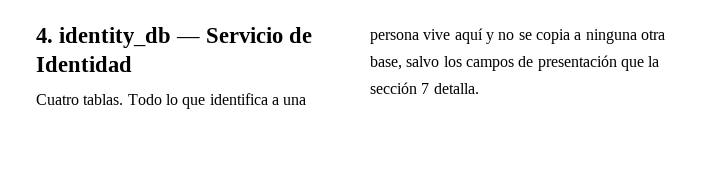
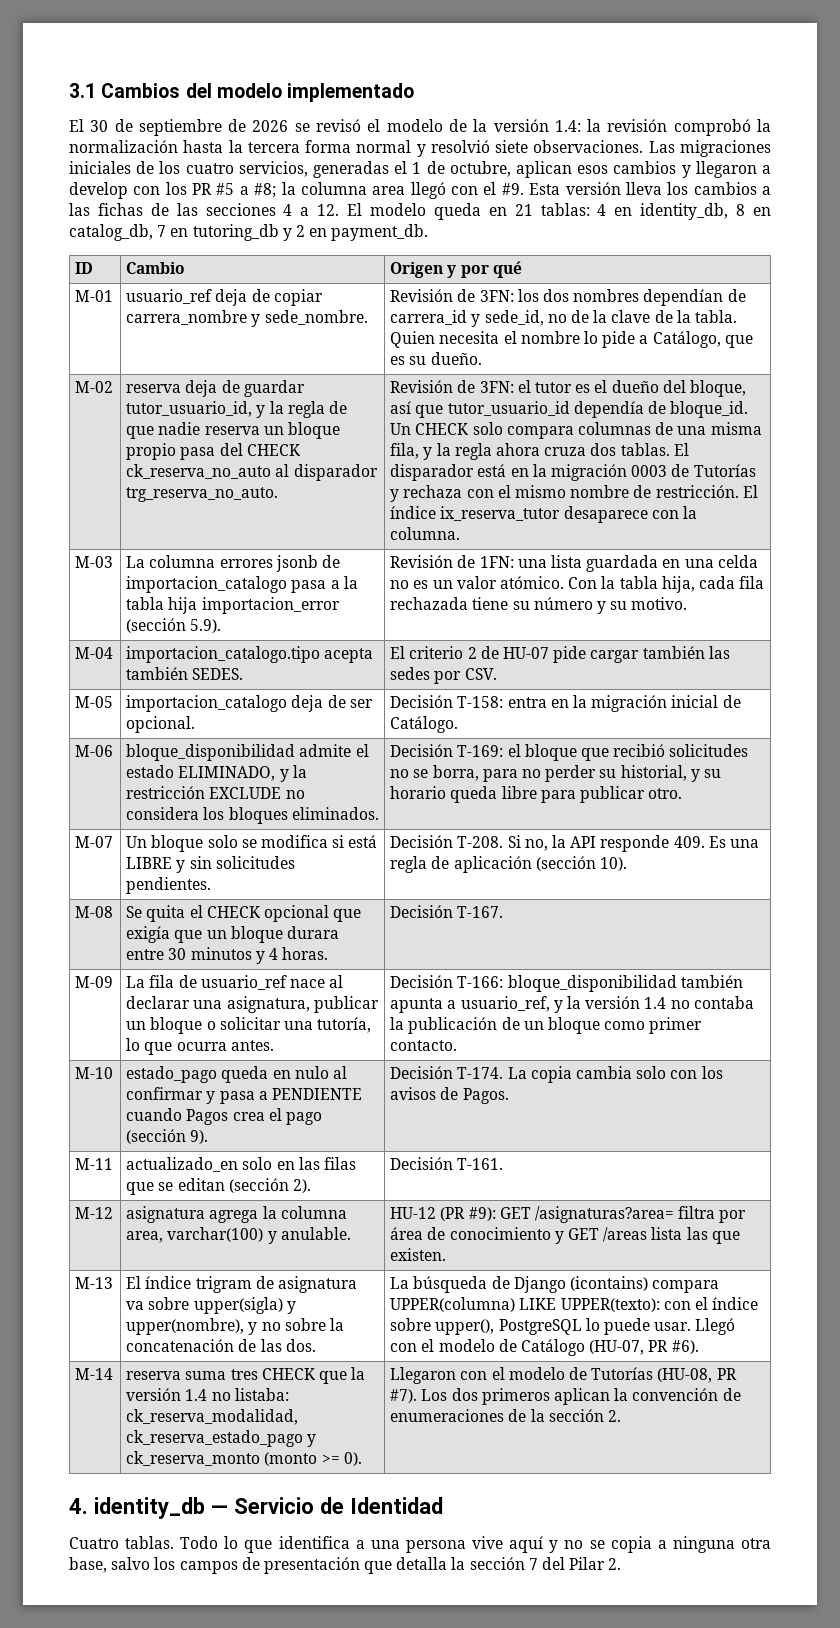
(36, 35) none -> [69,83,415,102] [69,119,771,136] [69,140,771,157] [69,161,772,178] [69,182,771,199] [69,203,772,220] [69,224,429,241] [75,262,94,274] [126,262,186,274] [390,261,522,278] [75,290,114,302] [126,289,323,306] [126,310,368,327] [390,289,746,306] [390,310,737,327] [390,331,753,348] [390,352,482,365] [75,381,114,393] [126,380,305,397] [126,401,347,418] [126,422,340,439] [126,443,301,460] [126,464,378,481] [126,487,279,502] [390,380,746,397] [390,401,749,418] [390,422,762,439] [390,443,689,460] [390,464,756,481] [390,485,758,502] [390,506,697,523] [390,527,461,540] [75,556,114,568] [126,555,340,572] [126,576,358,593] [126,597,340,614] [126,618,222,633] [390,555,758,572] [390,576,765,593] [390,597,688,614] [75,647,114,659] [126,646,374,663] [126,667,244,680] [390,646,730,663] [390,667,497,684] [75,696,114,708] [126,695,373,712] [126,716,196,733] [390,695,741,712] [390,716,459,733] [75,745,114,757] [126,744,369,761] [126,765,307,782] [126,786,305,799] [126,807,379,824] [390,744,749,761] [390,765,721,782] [390,786,683,803] [75,836,114,848] [126,835,378,852] [126,856,295,873] [126,877,212,894] [390,835,759,852] [390,856,627,873] [75,906,114,918] [126,905,362,922] [126,926,339,943] [126,947,329,964] [390,905,504,918] [75,976,114,988] [126,975,344,990] [126,996,379,1013] [126,1017,372,1034] [126,1038,274,1055] [390,975,743,992] [390,996,754,1013] [390,1017,703,1034] [390,1040,458,1051] [75,1067,114,1079] [126,1066,347,1083] [126,1087,362,1104] [126,1108,322,1125] [126,1129,209,1144] [390,1066,723,1083] [390,1087,509,1104] [75,1158,114,1170] [126,1157,356,1172] [126,1178,311,1195] [390,1157,504,1170] [75,1207,114,1219] [126,1206,347,1223] [126,1227,351,1244] [390,1206,747,1223] [390,1227,740,1244] [390,1248,447,1261] [75,1277,114,1289] [126,1276,357,1293] [126,1297,296,1314] [126,1318,344,1335] [126,1339,316,1352] [390,1276,720,1293] [390,1297,759,1312] [390,1318,736,1335] [390,1339,699,1356] [75,1368,114,1380] [126,1367,366,1384] [126,1388,289,1401] [126,1409,299,1425] [126,1430,317,1447] [126,1451,362,1466] [390,1367,737,1384] [390,1388,741,1405] [390,1409,621,1422] 3.1 Cambios del modelo implementado // El 30 de septiembre de 2026 se revisó el modelo de la versión 1.4: la revisión comprobó la normalización hasta la tercera forma normal y resolvió siete observaciones. Las migraciones iniciales de los cuatro servicios, generadas el 1 de octubre, aplican esos cambios y llegaron a develop con los PR #5 a #8; la columna area llegó con el #9. Esta versión lleva los cambios a las fichas de las secciones 4 a 12. El modelo queda en 21 tablas: 4 en identity_db, 8 en catalog_db, 7 en tutoring_db y 2 en payment_db. // ID | Cambio | Origen y por qué // M-01 | usuario_ref deja de copiar carrera_nombre y sede_nombre. | Revisión de 3FN: los dos nombres dependían de carrera_id y sede_id, no de la clave de la tabla. Quien necesita el nombre lo pide a Catálogo, que es su dueño. // M-02 | reserva deja de guardar tutor_usuario_id, y la regla de que nadie reserva un bloque propio pasa del CHECK ck_reserva_no_auto al disparador trg_reserva_no_auto. | Revisión de 3FN: el tutor es el dueño del bloque, así que tutor_usuario_id dependía de bloque_id. Un CHECK solo compara columnas de una misma fila, y la regla ahora cruza dos tablas. El disparador está en la migración 0003 de Tutorías y rechaza con el mismo nombre de restricción. El índice ix_reserva_tutor desaparece con la columna. // M-03 | La columna errores jsonb de importacion_catalogo pasa a la tabla hija importacion_error (sección 5.9). | Revisión de 1FN: una lista guardada en una celda no es un valor atómico. Con la tabla hija, cada fila rechazada tiene su número y su motivo. // M-04 | importacion_catalogo.tipo acepta también SEDES. | El criterio 2 de HU-07 pide cargar también las sedes por CSV. // M-05 | importacion_catalogo deja de ser opcional. | Decisión T-158: entra en la migración inicial de Catálogo. // M-06 | bloque_disponibilidad admite el estado ELIMINADO, y la restricción EXCLUDE no considera los bloques eliminados. | Decisión T-169: el bloque que recibió solicitudes no se borra, para no perder su historial, y su horario queda libre para publicar otro. // M-07 | Un bloque solo se modifica si está LIBRE y sin solicitudes pendientes. | Decisión T-208. Si no, la API responde 409. Es una regla de aplicación (sección 10). // M-08 | Se quita el CHECK opcional que exigía que un bloque durara entre 30 minutos y 4 horas. | Decisión T-167. // M-09 | La fila de usuario_ref nace al declarar una asignatura, publicar un bloque o solicitar una tutoría, lo que ocurra antes. | Decisión T-166: bloque_disponibilidad también apunta a usuario_ref, y la versión 1.4 no contaba la publicación de un bloque como primer contacto. // M-10 | estado_pago queda en nulo al confirmar y pasa a PENDIENTE cuando Pagos crea el pago (sección 9). | Decisión T-174. La copia cambia solo con los avisos de Pagos. // M-11 | actualizado_en solo en las filas que se editan (sección 2). | Decisión T-161. // M-12 | asignatura agrega la columna area, varchar(100) y anulable. | HU-12 (PR #9): GET /asignaturas?area= filtra por área de conocimiento y GET /areas lista las que existen. // M-13 | El índice trigram de asignatura va sobre upper(sigla) y upper(nombre), y no sobre la concatenación de las dos. | La búsqueda de Django (icontains) compara UPPER(columna) LIKE UPPER(texto): con el índice sobre upper(), PostgreSQL lo puede usar. Llegó con el modelo de Catálogo (HU-07, PR #6). // M-14 | reserva suma tres CHECK que la versión 1.4 no listaba: ck_reserva_modalidad, ck_reserva_estado_pago y ck_reserva_monto (monto >= 0). | Llegaron con el modelo de Tutorías (HU-08, PR #7). Los dos primeros aplican la convención de enumeraciones de la sección 2. //
(644, 65) none -> [396,1557,448,1570] detalla
[433,83,479,94] detalla. -> [542,1557,622,1570] del Pilar 2.

